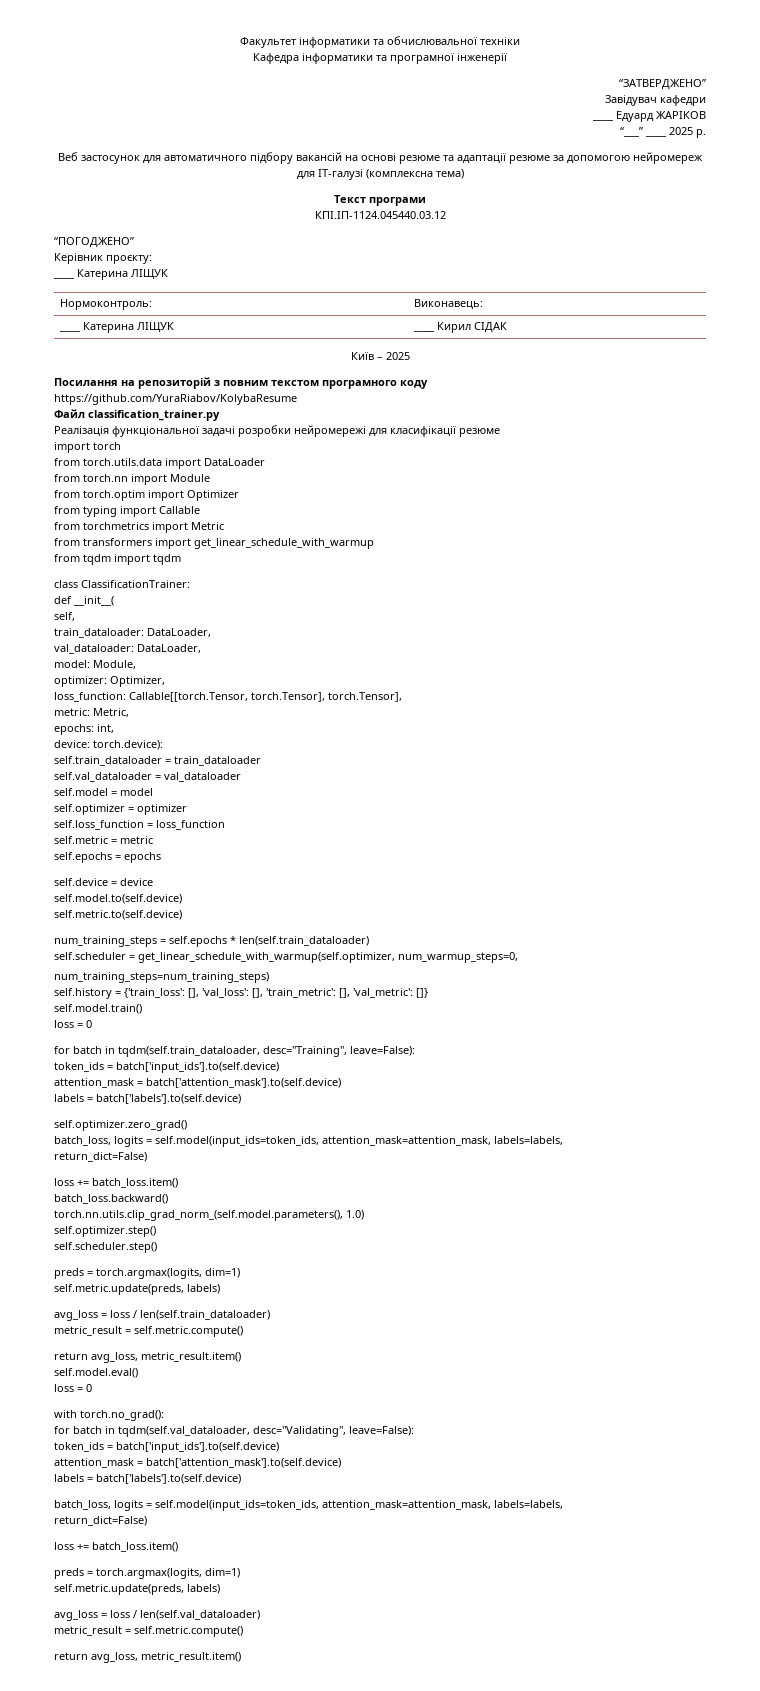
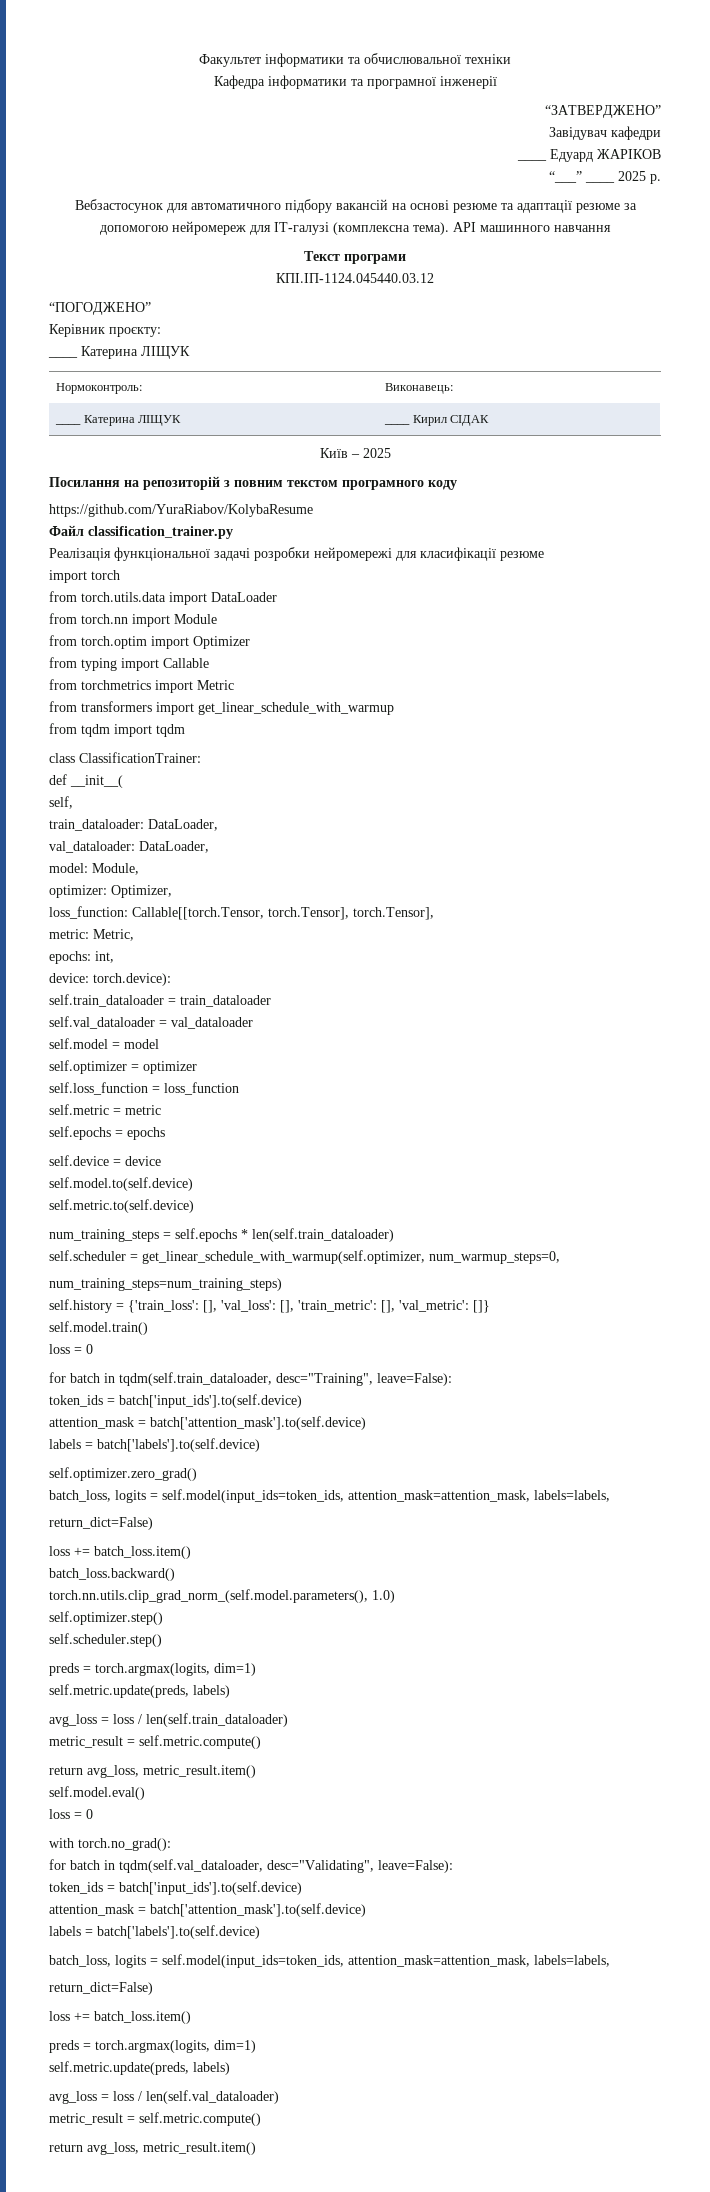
[58,152,140,164] Веб застосунок -> [74,199,163,213] Вебзастосунок
[435,169,464,179] тема) -> [413,222,611,235] тема). API машинного навчання

